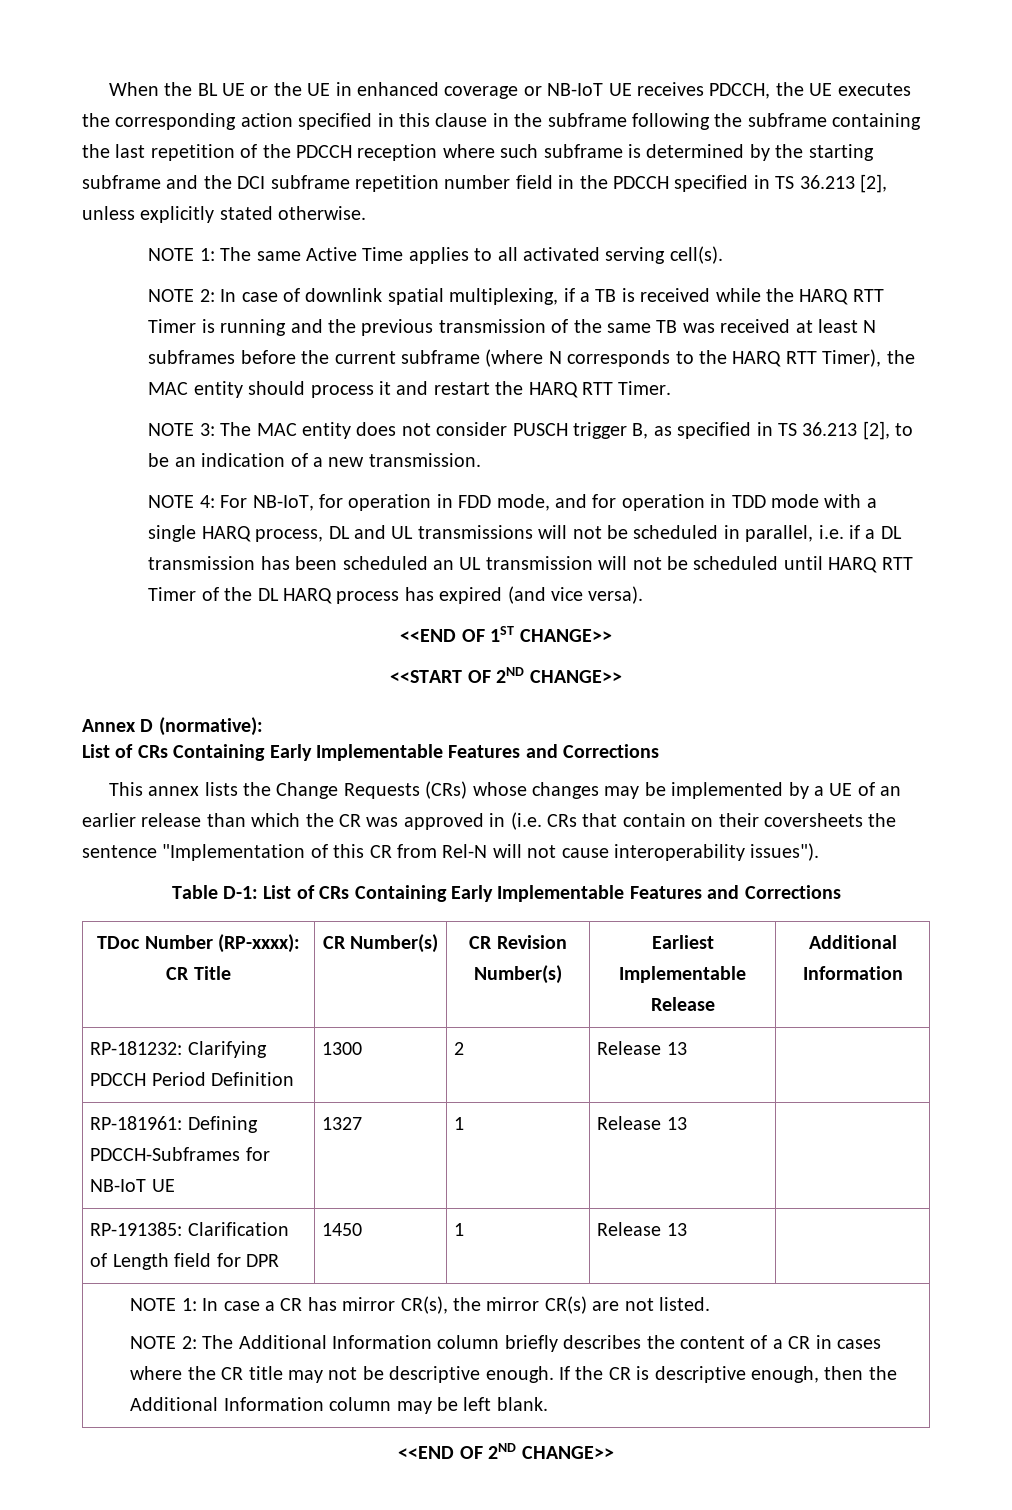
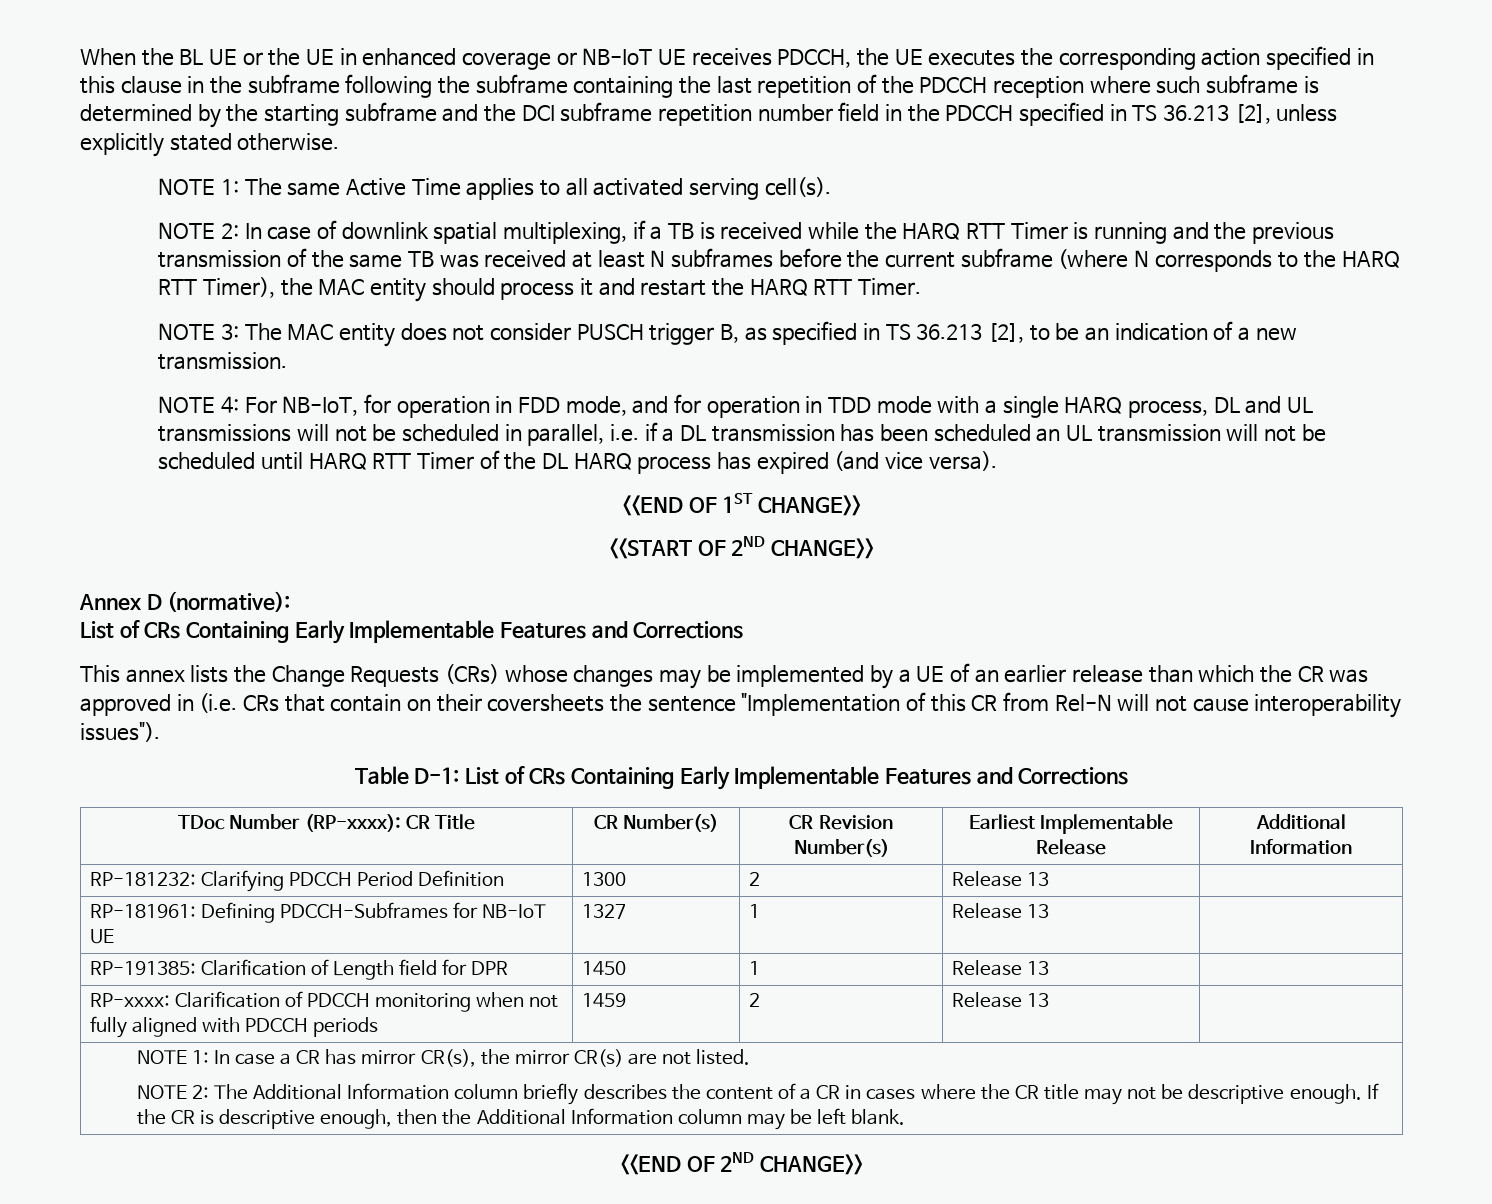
(687, 1229) none -> [89,991,559,1012] [89,1016,379,1038] [581,993,626,1007] [748,993,760,1007] [951,992,1049,1008] // RP-xxxx: Clarification of PDCCH monitoring when not fully aligned with PDCCH periods | 1459 | 2 | Release 13 |

